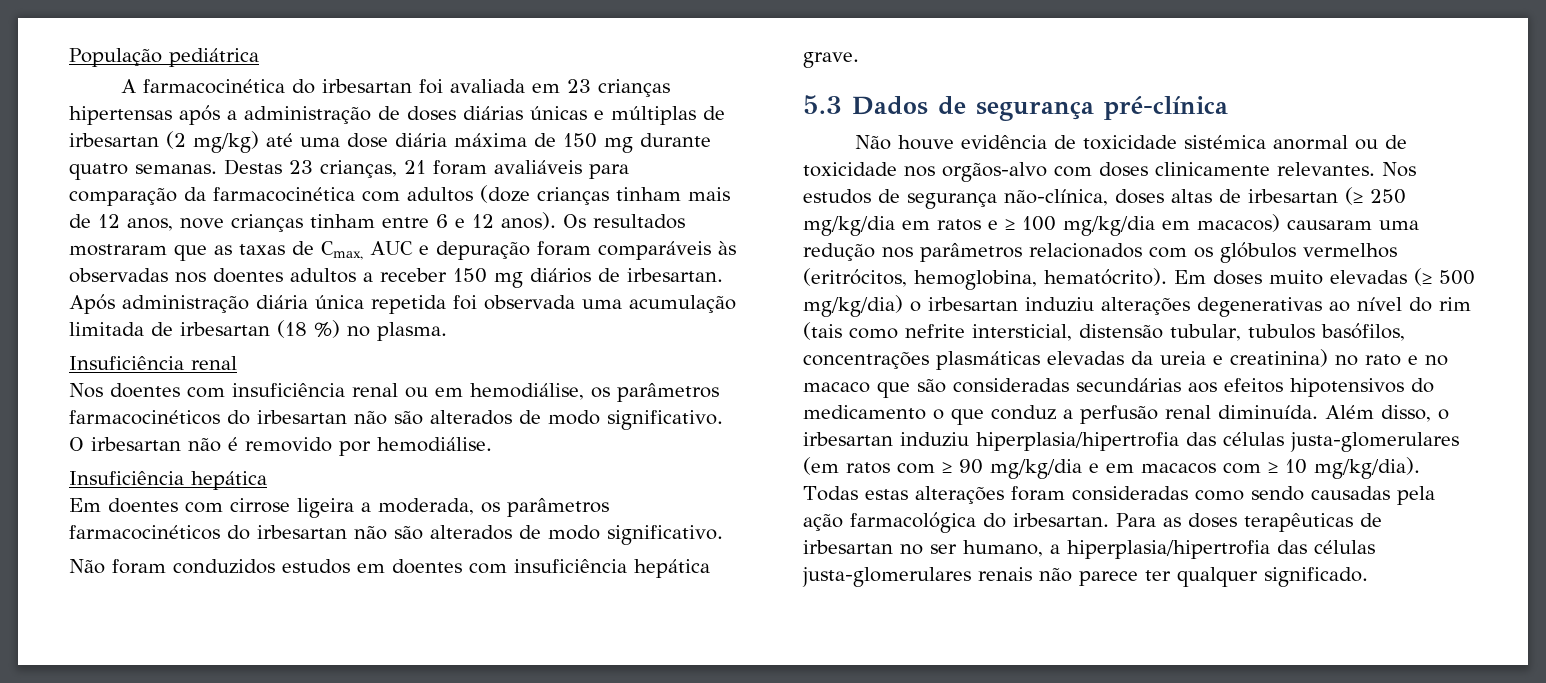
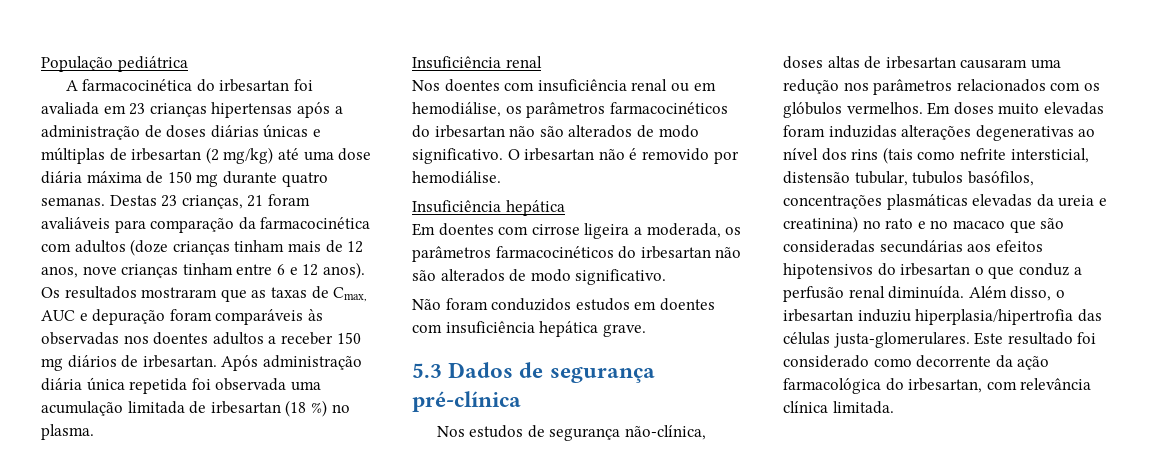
[854,135,1407,150] [803,162,1375,182] Não houve evidência de toxicidade sistémica anormal ou de toxicidade nos orgãos-alvo com doses clinicamente relevantes. -> (521, 401) none
[1345,187,1406,205] [803,214,1280,236] (≥ 250 mg/kg/dia em ratos e ≥ 100 mg/kg/dia em macacos) -> (956, 62) none
[1303,243,1397,258] [803,268,1475,290] [803,295,1094,317] vermelhos (eritrócitos, hemoglobina, hematócrito). Em doses muito elevadas (≥ 500 mg/kg/dia) o irbesartan induziu -> [846,102,1104,115] [783,125,897,138] vermelhos. Em doses muito elevadas foram induzidas
[1409,297,1471,312] do rim -> [821,148,879,161] dos rins
[803,405,926,420] medicamento -> [900,263,971,276] irbesartan
[1290,432,1459,452] [803,457,1420,479] [803,486,1435,505] [803,512,1382,533] [803,540,1375,559] [802,567,1368,587] justa-glomerulares (em ratos com ≥ 90 mg/kg/dia e em macacos com ≥ 10 mg/kg/dia). Todas estas alterações foram consideradas como sendo causadas pela ação farmacológica do irbesartan. Para as doses terapêuticas de irbesartan no ser humano, a hiperplasia/hipertrofia das células justa-glomerulares renais não parece ter qualquer significado. -> [833,332,1097,348] [783,355,1050,370] [783,378,1092,394] [783,401,894,414] justa-glomerulares. Este resultado foi considerado como decorrente da ação farmacológica do irbesartan, com relevância clínica limitada.

